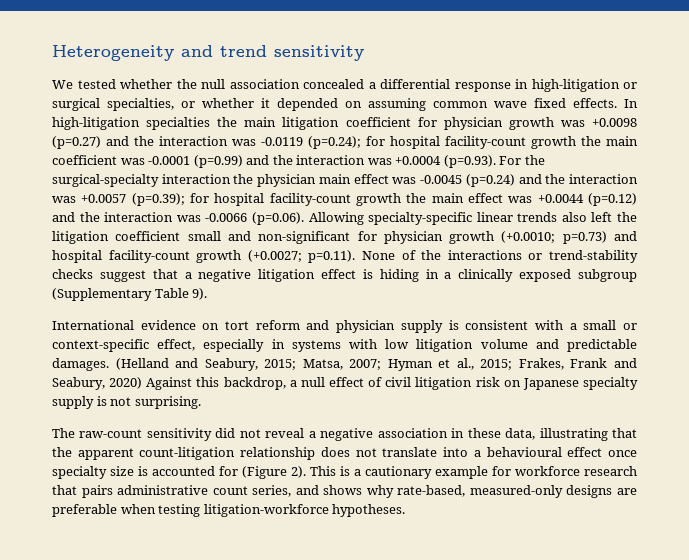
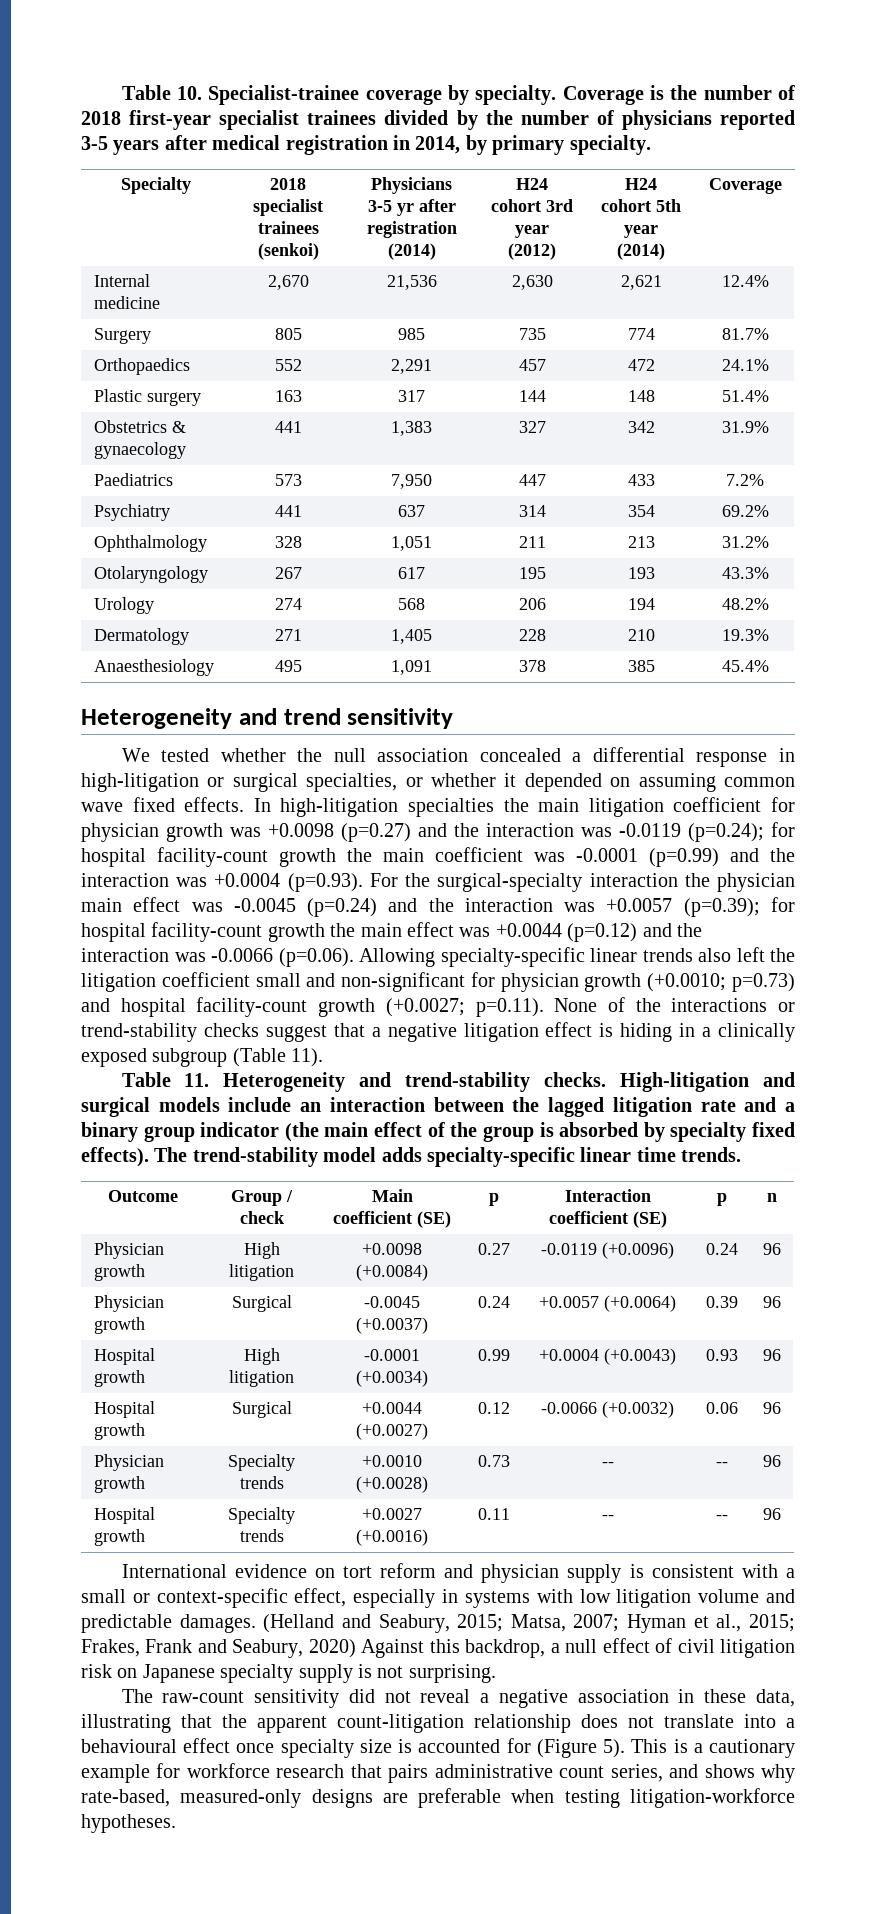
(52, 53) none -> [121,85,796,105] [81,110,796,130] [81,135,651,155] [121,177,191,194] [270,178,306,190] [253,199,323,216] [257,221,319,234] [257,243,319,260] [371,177,452,194] [367,199,456,216] [366,221,457,238] [387,243,436,260] [516,178,548,190] [491,199,573,212] [515,225,549,238] [508,243,556,260] [625,178,657,190] [601,199,681,212] [624,225,658,238] [617,243,665,260] [708,178,782,194] [93,274,150,287] [93,296,160,309] [267,275,309,290] [386,275,437,290] [511,275,553,290] [620,275,662,290] [721,275,769,287] [93,328,151,344] [274,328,302,340] [398,328,425,340] [518,328,546,340] [627,328,655,340] [721,328,769,340] [93,358,190,375] [274,359,302,371] [391,359,432,374] [518,359,546,371] [627,359,655,371] [721,359,769,371] [93,389,201,406] [274,390,302,402] [398,390,425,402] [518,390,546,402] [627,390,655,402] [721,390,769,402] [93,420,186,433] [93,442,186,459] [274,421,302,433] [391,421,432,436] [518,421,546,433] [627,421,655,433] [721,421,769,433] [93,473,173,486] [274,474,302,486] [391,474,432,489] [518,474,546,486] [627,474,655,486] [726,474,764,486] [93,504,170,521] [274,505,302,517] [398,505,425,517] [518,505,546,517] [627,505,655,517] [721,505,769,517] [93,535,207,552] [274,536,302,548] [391,536,432,551] [518,536,546,548] [627,536,655,548] [721,536,769,548] [93,566,208,583] [274,567,302,579] [398,567,425,579] [518,567,546,579] [627,567,655,579] [721,567,769,579] [93,597,154,614] [274,598,302,610] [398,598,425,610] [518,598,546,610] [627,598,655,610] [721,598,769,610] [93,628,189,645] [274,629,302,641] [391,629,432,644] [518,629,546,641] [627,629,655,641] [721,629,769,641] [93,659,214,676] [274,660,302,672] [391,660,432,675] [518,660,546,672] [627,660,655,672] [721,660,769,672] Table 10. Specialist-trainee coverage by specialty. Coverage is the number of 2018 first-year specialist trainees divided by the number of physicians reported 3-5 years after medical registration in 2014, by primary specialty. // Specialty | 2018 specialist trainees (senkoi) | Physicians 3-5 yr after registration (2014) | H24 cohort 3rd year (2012) | H24 cohort 5th year (2014) | Coverage // Internal medicine | 2,670 | 21,536 | 2,630 | 2,621 | 12.4% // Surgery | 805 | 985 | 735 | 774 | 81.7% // Orthopaedics | 552 | 2,291 | 457 | 472 | 24.1% // Plastic surgery | 163 | 317 | 144 | 148 | 51.4% // Obstetrics & gynaecology | 441 | 1,383 | 327 | 342 | 31.9% // Paediatrics | 573 | 7,950 | 447 | 433 | 7.2% // Psychiatry | 441 | 637 | 314 | 354 | 69.2% // Ophthalmology | 328 | 1,051 | 211 | 213 | 31.2% // Otolaryngology | 267 | 617 | 195 | 193 | 43.3% // Urology | 274 | 568 | 206 | 194 | 48.2% // Dermatology | 271 | 1,405 | 228 | 210 | 19.3% // Anaesthesiology | 495 | 1,091 | 378 | 385 | 45.4% //
[52,288,208,301] (Supplementary Table 9). -> [232,1048,324,1067] [121,1072,795,1092] [81,1097,796,1117] [81,1122,795,1142] [81,1147,742,1167] [107,1190,178,1202] [231,1190,293,1206] [239,1211,284,1224] [371,1189,413,1202] [333,1211,451,1228] [488,1193,499,1206] [564,1189,651,1202] [548,1211,667,1228] [716,1193,727,1206] [767,1193,777,1202] [93,1242,164,1259] [93,1264,145,1281] [243,1242,280,1259] [229,1264,294,1281] [362,1243,422,1255] [356,1264,428,1281] [477,1243,510,1255] [541,1242,674,1259] [705,1243,738,1255] [763,1243,781,1255] [93,1295,164,1312] [93,1317,145,1334] [231,1295,292,1312] [364,1296,420,1308] [356,1317,428,1334] [477,1296,510,1308] [539,1295,676,1312] [705,1296,738,1308] [763,1296,781,1308] [93,1348,155,1365] [93,1370,145,1387] [243,1348,280,1365] [229,1370,294,1387] [364,1349,420,1361] [356,1370,428,1387] [477,1349,510,1361] [539,1348,676,1365] [705,1349,738,1361] [763,1349,781,1361] [93,1401,155,1418] [93,1423,145,1440] [231,1401,292,1418] [362,1402,422,1414] [356,1423,428,1440] [477,1402,510,1414] [541,1401,674,1418] [705,1402,738,1414] [763,1402,781,1414] [93,1454,164,1471] [93,1476,145,1493] [228,1454,295,1471] [239,1476,284,1489] [362,1455,422,1467] [356,1476,428,1493] [477,1455,510,1467] [601,1462,614,1467] [715,1462,728,1467] [763,1455,781,1467] [93,1507,155,1524] [93,1529,145,1546] [228,1507,295,1524] [239,1529,284,1542] [362,1508,422,1520] [356,1529,428,1546] [477,1508,510,1520] [601,1515,614,1520] [715,1515,728,1520] [763,1508,781,1520] (Table 11). // Table 11. Heterogeneity and trend-stability checks. High-litigation and surgical models include an interaction between the lagged litigation rate and a binary group indicator (the main effect of the group is absorbed by specialty fixed effects). The trend-stability model adds specialty-specific linear time trends. // Outcome | Group / check | Main coefficient (SE) | p | Interaction coefficient (SE) | p | n // Physician growth | High litigation | +0.0098 (+0.0084) | 0.27 | -0.0119 (+0.0096) | 0.24 | 96 // Physician growth | Surgical | -0.0045 (+0.0037) | 0.24 | +0.0057 (+0.0064) | 0.39 | 96 // Hospital growth | High litigation | -0.0001 (+0.0034) | 0.99 | +0.0004 (+0.0043) | 0.93 | 96 // Hospital growth | Surgical | +0.0044 (+0.0027) | 0.12 | -0.0066 (+0.0032) | 0.06 | 96 // Physician growth | Specialty trends | +0.0010 (+0.0028) | 0.73 | -- | -- | 96 // Hospital growth | Specialty trends | +0.0027 (+0.0016) | 0.11 | -- | -- | 96
[291,466,306,478] 2). -> [603,1739,626,1758] 5).

